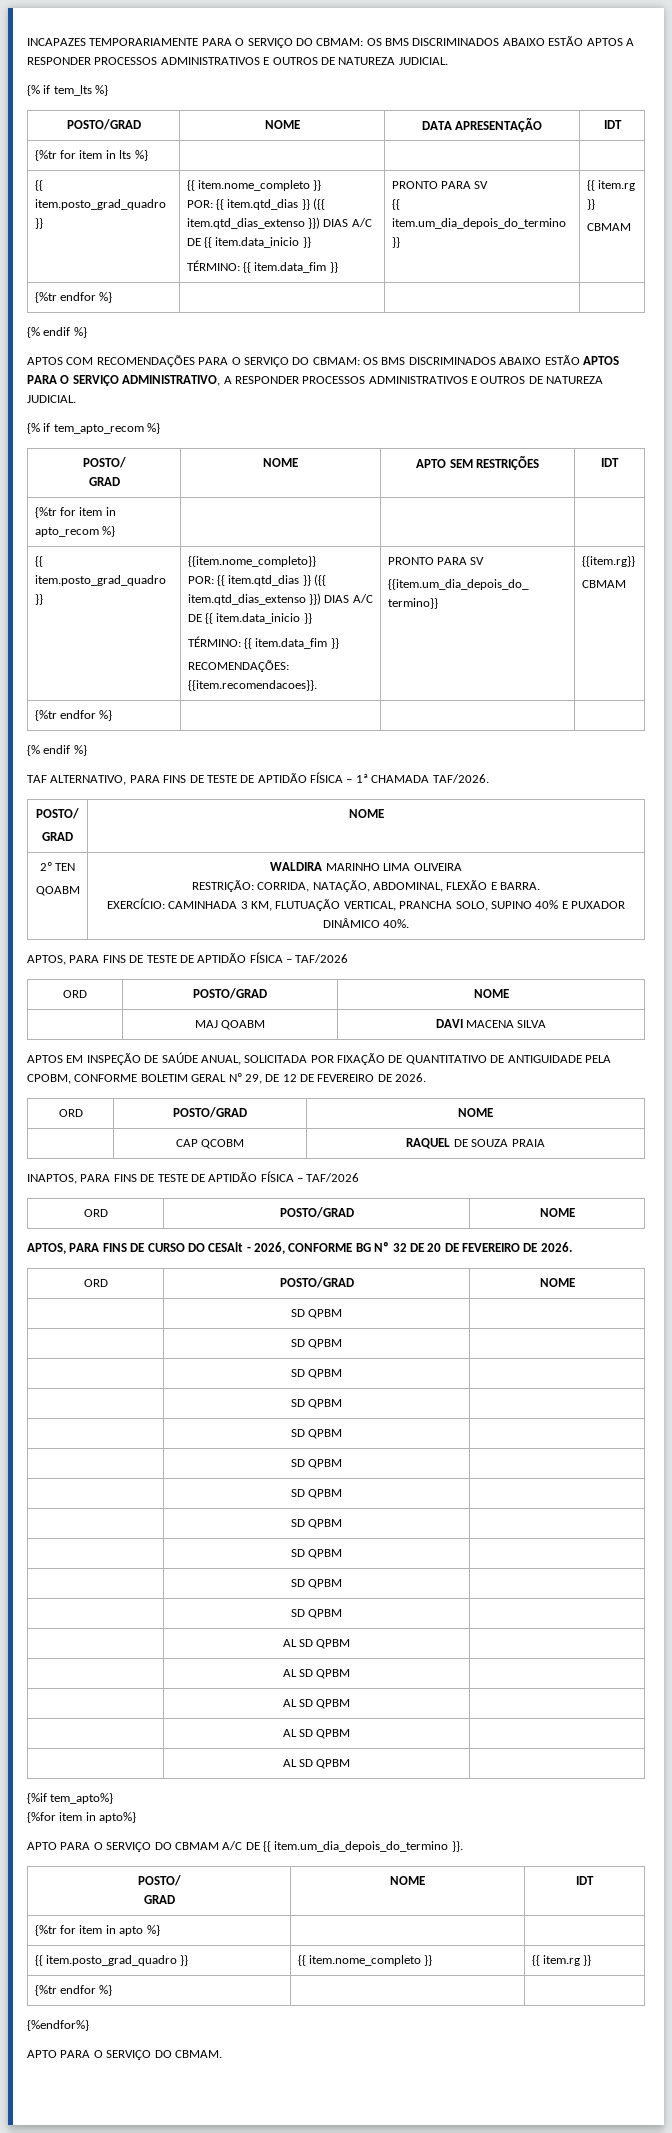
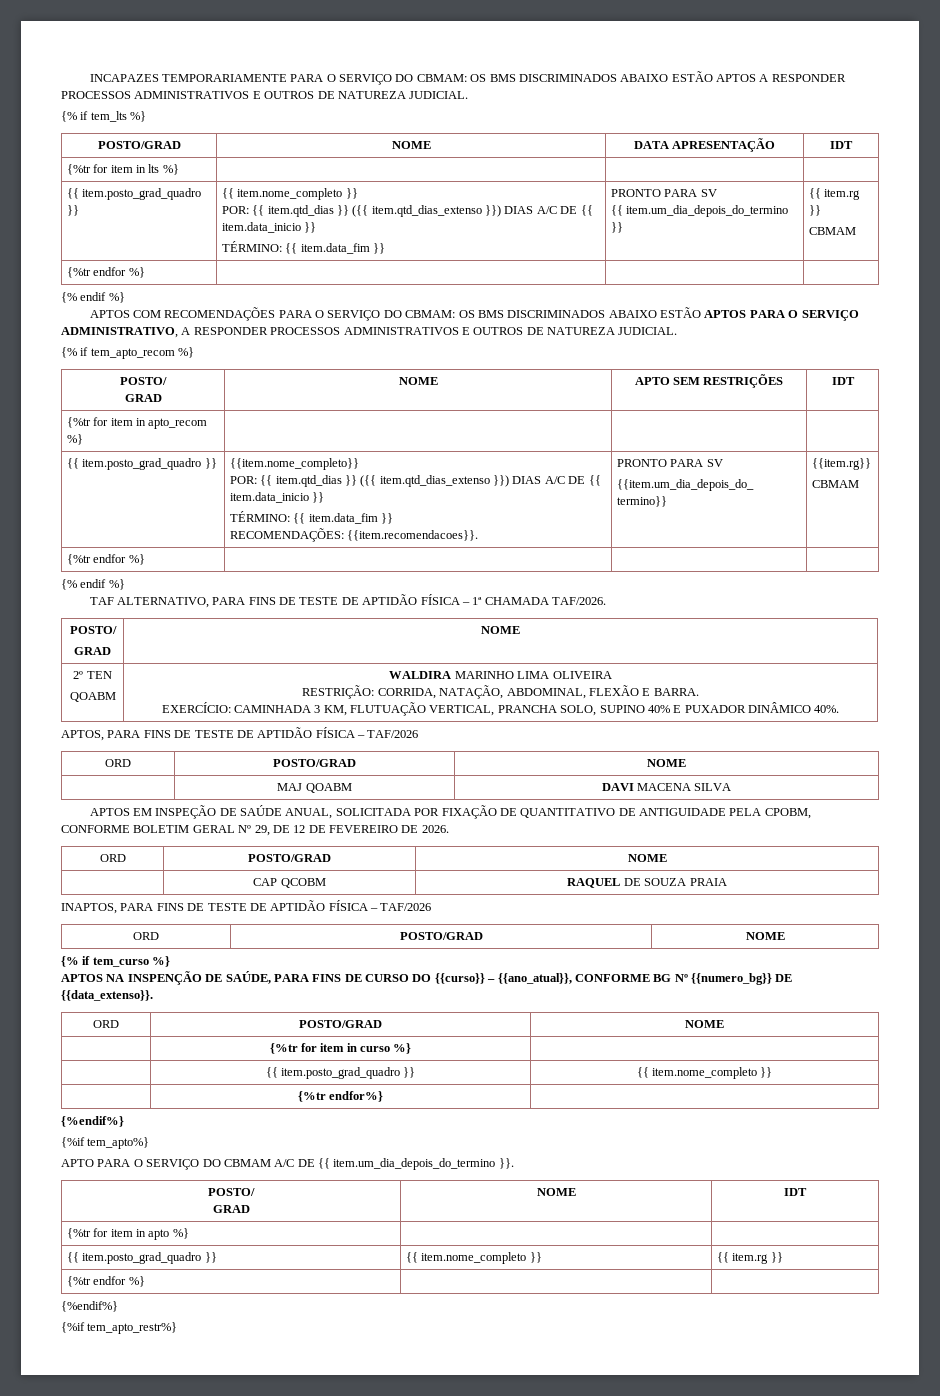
[27,1243,66,1254] APTOS, -> [61,956,171,967] [61,971,271,985] {% if tem_curso %} // APTOS NA INSPENÇÃO DE SAÚDE,
[208,1242,572,1254] [83,1279,108,1287] [279,1277,354,1288] [539,1278,575,1287] [290,1309,343,1319] [290,1339,343,1349] [290,1369,343,1379] [290,1399,343,1409] [290,1429,343,1439] [290,1459,343,1469] [290,1489,343,1499] [290,1519,343,1529] [290,1549,343,1559] [290,1579,343,1589] [290,1609,343,1619] [282,1639,351,1649] [282,1669,351,1679] [282,1699,351,1709] [282,1729,351,1739] [282,1759,351,1769] [27,1793,114,1804] [27,1812,137,1823] CESAlt - 2026, CONFORME BG Nº 32 DE 20 DE FEVEREIRO DE 2026. // ORD | POSTO/GRAD | NOME // | SD QPBM | // | SD QPBM | // | SD QPBM | // | SD QPBM | // | SD QPBM | // | SD QPBM | // | SD QPBM | // | SD QPBM | // | SD QPBM | // | SD QPBM | // | SD QPBM | // | AL SD QPBM | // | AL SD QPBM | // | AL SD QPBM | // | AL SD QPBM | // | AL SD QPBM | // {%if tem_apto%} // {%for item in apto%} -> [434,973,793,985] [61,990,153,1001] [93,1020,119,1028] [299,1020,382,1028] [684,1020,724,1028] [269,1043,412,1054] [265,1067,416,1079] [636,1067,773,1079] [297,1091,384,1102] [61,1116,124,1127] [61,1137,150,1149] {{curso}} – {{ano_atual}}, CONFORME BG Nº {{numero_bg}} DE {{data_extenso}}. // ORD | POSTO/GRAD | NOME // | {%tr for item in curso %} | // | {{ item.posto_grad_quadro }} | {{ item.nome_completo }} // | {%tr endfor%} | // {%endif%} // {%if tem_apto%}
[27,2020,89,2031] [27,2050,222,2060] {%endfor%} // APTO PARA O SERVIÇO DO CBMAM. -> [61,1301,118,1312] [61,1322,178,1334] {%endif%} // {%if tem_apto_restr%}

